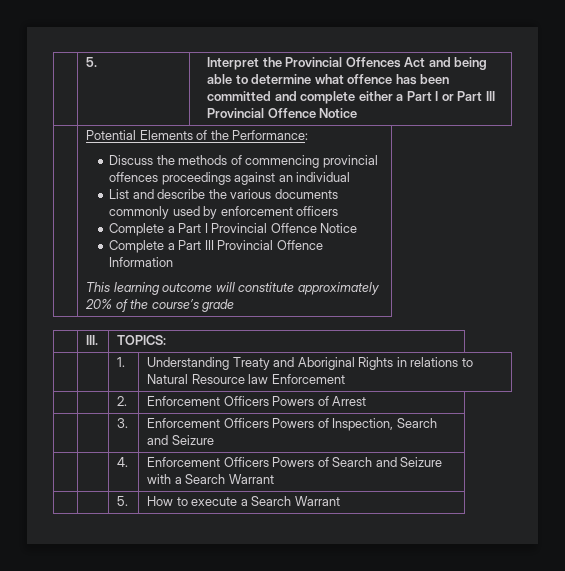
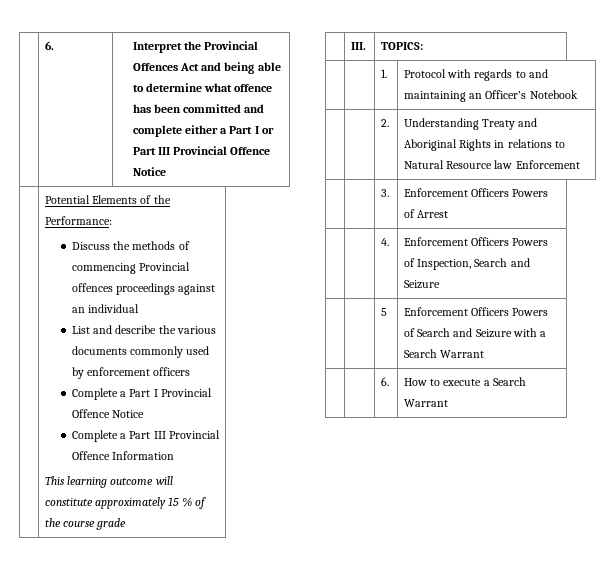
[86,57,98,67] | 5. -> [44,41,54,50] | 6.
[322,155,378,168] provincial -> [139,262,191,271] Provincial
[85,299,199,312] 20% of the course’s -> [168,497,206,509] [44,518,96,527] 15 % of the course
(126, 362) none -> [403,69,548,81] [403,90,578,102] [380,119,389,127] | Protocol with regards to and maintaining an Officer’s Notebook // | | 2.
[117,396,128,406] 2. -> [380,189,389,197] 3.
[117,418,129,428] 3. -> [380,238,389,246] 4.
[117,457,129,467] 4. -> [380,308,387,316] 5
[117,496,129,506] 5. -> [380,377,389,386] 6.

